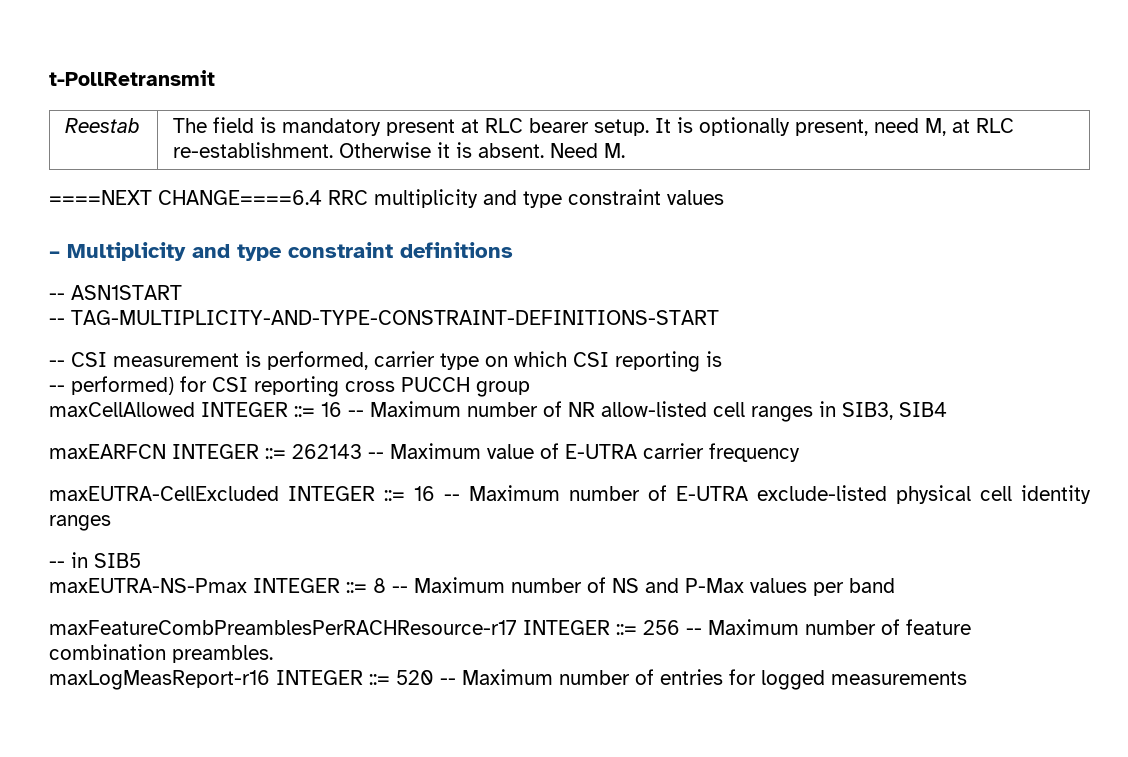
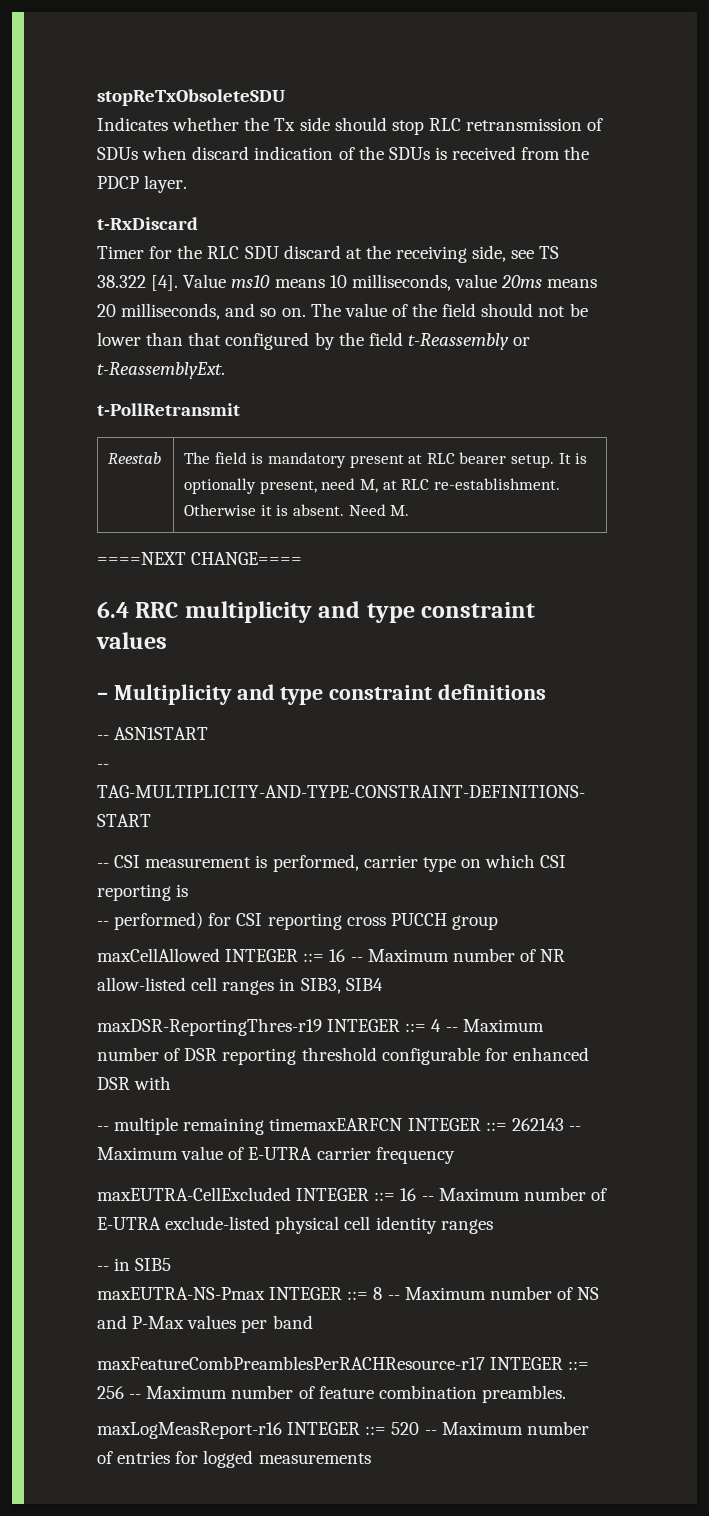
(49, 78) none -> [97,89,285,106] [97,117,604,135] [97,146,590,160] [97,175,188,193] [97,217,198,230] [97,245,560,263] [97,274,598,291] [97,303,588,320] [97,332,531,350] [97,362,225,379] stopReTxObsoleteSDU // Indicates whether the Tx side should stop RLC retransmission of SDUs when discard indication of the SDUs is received from the PDCP layer. // t-RxDiscard // Timer for the RLC SDU discard at the receiving side, see TS 38.322 [4]. Value ms10 means 10 milliseconds, value 20ms means 20 milliseconds, and so on. The value of the field should not be lower than that configured by the field t-Reassembly or t-ReassemblyExt. //
[158,190,322,205] CHANGE====6.4 -> [191,552,303,565] [97,601,129,618] CHANGE==== // 6.4
[49,444,166,459] maxEARFCN -> [97,1018,544,1036] [97,1047,589,1065] [97,1076,172,1090] [97,1117,403,1135] maxDSR-ReportingThres-r19 INTEGER ::= 4 -- Maximum number of DSR reporting threshold configurable for enhanced DSR with // -- multiple remaining timemaxEARFCN

